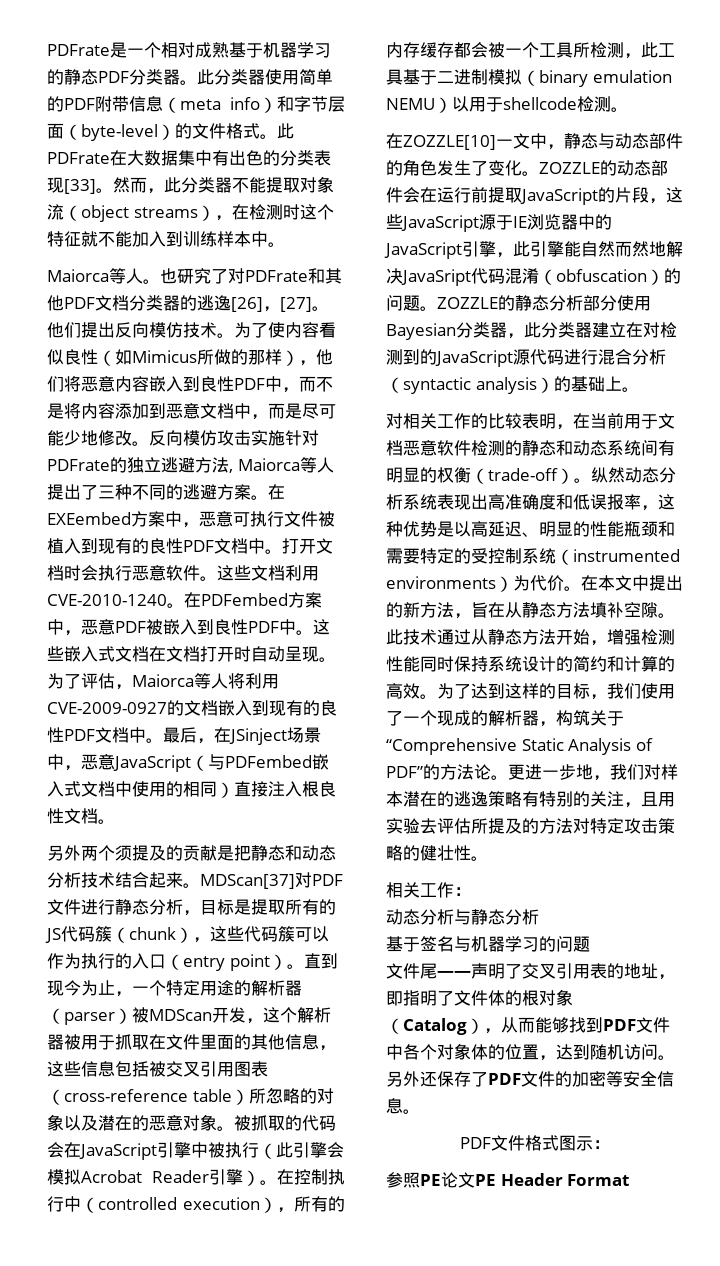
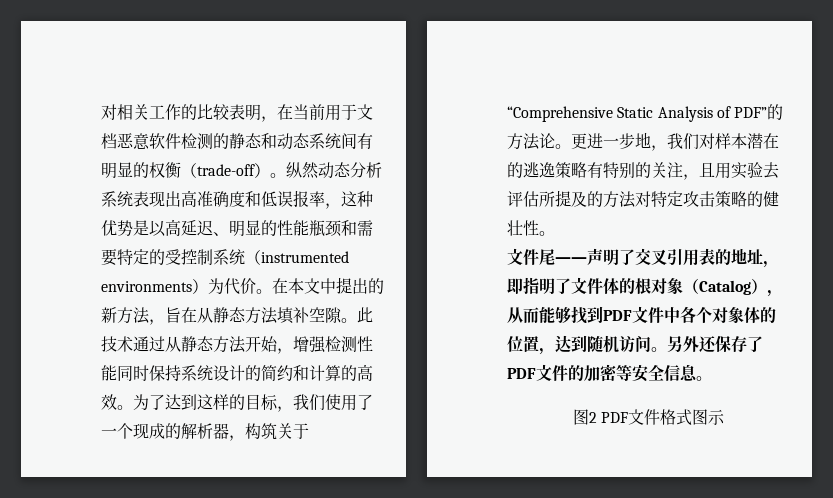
[47,42,331,58] [47,69,333,85] [47,96,345,113] [47,123,294,141] [47,150,331,166] [47,176,334,194] [47,204,334,222] [47,231,285,247] [47,268,342,284] [47,295,329,312] [47,322,336,338] [47,349,333,366] [47,376,333,393] [47,403,336,420] [47,430,319,446] [47,457,334,473] [47,484,285,500] [47,511,335,528] [47,538,333,554] [47,565,319,581] [47,592,322,608] [47,619,330,636] [47,646,336,662] [47,673,279,690] [47,700,337,716] [47,727,321,745] [47,754,329,772] [47,781,336,798] [47,808,115,824] [47,845,336,861] [47,872,343,889] [47,899,336,916] [45,926,329,943] [47,953,338,971] [47,980,302,997] [47,1007,331,1025] [47,1034,336,1051] [47,1061,268,1077] [47,1087,334,1105] [47,1114,336,1131] [47,1142,344,1160] [47,1169,345,1186] [47,1196,345,1213] [386,42,675,59] [386,69,672,87] [386,96,628,113] [386,133,683,150] [386,159,668,176] [386,187,683,205] [386,214,612,232] [384,241,683,259] [386,268,681,286] [386,295,651,311] [386,322,677,340] [386,349,666,367] [386,376,639,394] PDFrate是一个相对成熟基于机器学习的静态PDF分类器。此分类器使用简单的PDF附带信息（meta info）和字节层面（byte-level）的文件格式。此PDFrate在大数据集中有出色的分类表现[33]。然而，此分类器不能提取对象流（object streams），在检测时这个特征就不能加入到训练样本中。 // Maiorca等人。也研究了对PDFrate和其他PDF文档分类器的逃逸[26]，[27]。他们提出反向模仿技术。为了使内容看似良性（如Mimicus所做的那样），他们将恶意内容嵌入到良性PDF中，而不是将内容添加到恶意文档中，而是尽可能少地修改。反向模仿攻击实施针对PDFrate的独立逃避方法, Maiorca等人提出了三种不同的逃避方案。在EXEembed方案中，恶意可执行文件被植入到现有的良性PDF文档中。打开文档时会执行恶意软件。这些文档利用CVE-2010-1240。在PDFembed方案中，恶意PDF被嵌入到良性PDF中。这些嵌入式文档在文档打开时自动呈现。为了评估，Maiorca等人将利用CVE-2009-0927的文档嵌入到现有的良性PDF文档中。最后，在JSinject场景中，恶意JavaScript（与PDFembed嵌入式文档中使用的相同）直接注入根良性文档。 // 另外两个须提及的贡献是把静态和动态分析技术结合起来。MDScan[37]对PDF文件进行静态分析，目标是提取所有的JS代码簇（chunk），这些代码簇可以作为执行的入口（entry point）。直到现今为止，一个特定用途的解析器（parser）被MDScan开发，这个解析器被用于抓取在文件里面的其他信息，这些信息包括被交叉引用图表（cross-reference table）所忽略的对象以及潜在的恶意对象。被抓取的代码会在JavaScript引擎中被执行（此引擎会模拟Acrobat Reader引擎）。在控制执行中（controlled execution），所有的内存缓存都会被一个工具所检测，此工具基于二进制模拟（binary emulation NEMU）以用于shellcode检测。 // 在ZOZZLE[10]一文中，静态与动态部件的角色发生了变化。ZOZZLE的动态部件会在运行前提取JavaScript的片段，这些JavaScript源于IE浏览器中的JavaScript引擎，此引擎能自然而然地解决JavaSript代码混淆（obfuscation）的问题。ZOZZLE的静态分析部分使用Bayesian分类器，此分类器建立在对检测到的JavaScript源代码进行混合分析（syntactic analysis）的基础上。 // -> (101, 112) none
[386,882,471,898] [386,909,539,925] [386,936,590,952] // 相关工作： // 动态分析与静态分析 // 基于签名与机器学习的问题 -> (555, 233) none
(420, 1111) none -> [572,409,597,425] 图2
[593,1140,610,1149] [386,1172,630,1188] ： // 参照PE论文PE Header Format -> (726, 417) none

